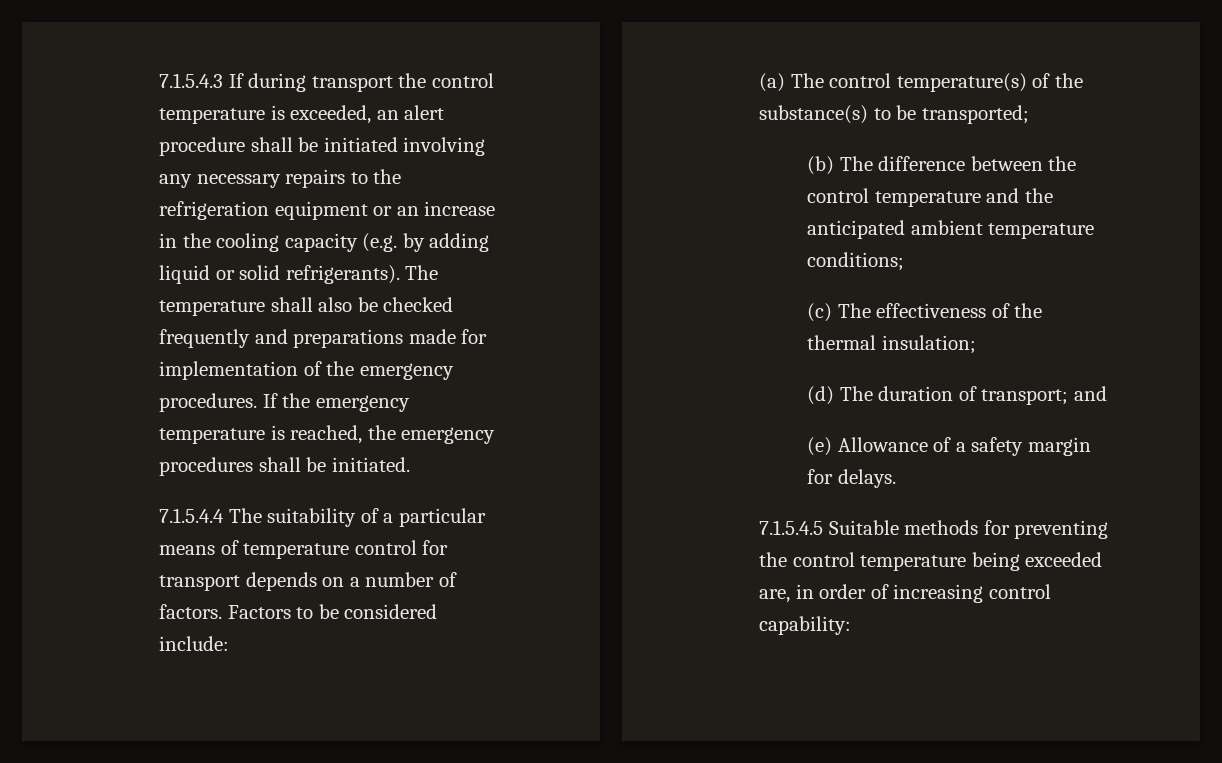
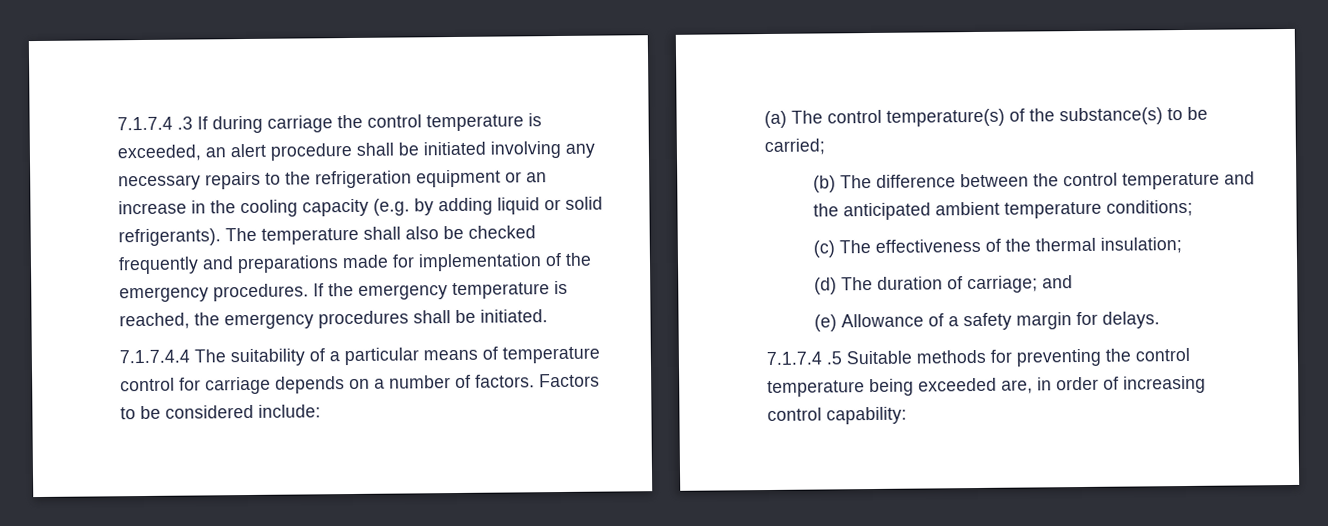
[159,73,224,88] 7.1.5.4.3 -> [117,116,194,131] 7.1.7.4 .3
[311,76,393,92] transport -> [267,115,334,133] carriage
[159,508,225,523] 7.1.5.4.4 -> [119,349,191,364] 7.1.7.4.4
[159,575,241,591] transport -> [205,376,272,395] carriage
[921,105,1029,124] transported; -> [764,138,826,156] carried;
[981,389,1069,405] transport; -> [967,275,1039,294] carriage;
[759,520,824,535] 7.1.5.4.5 -> [766,351,843,366] 7.1.7.4 .5

